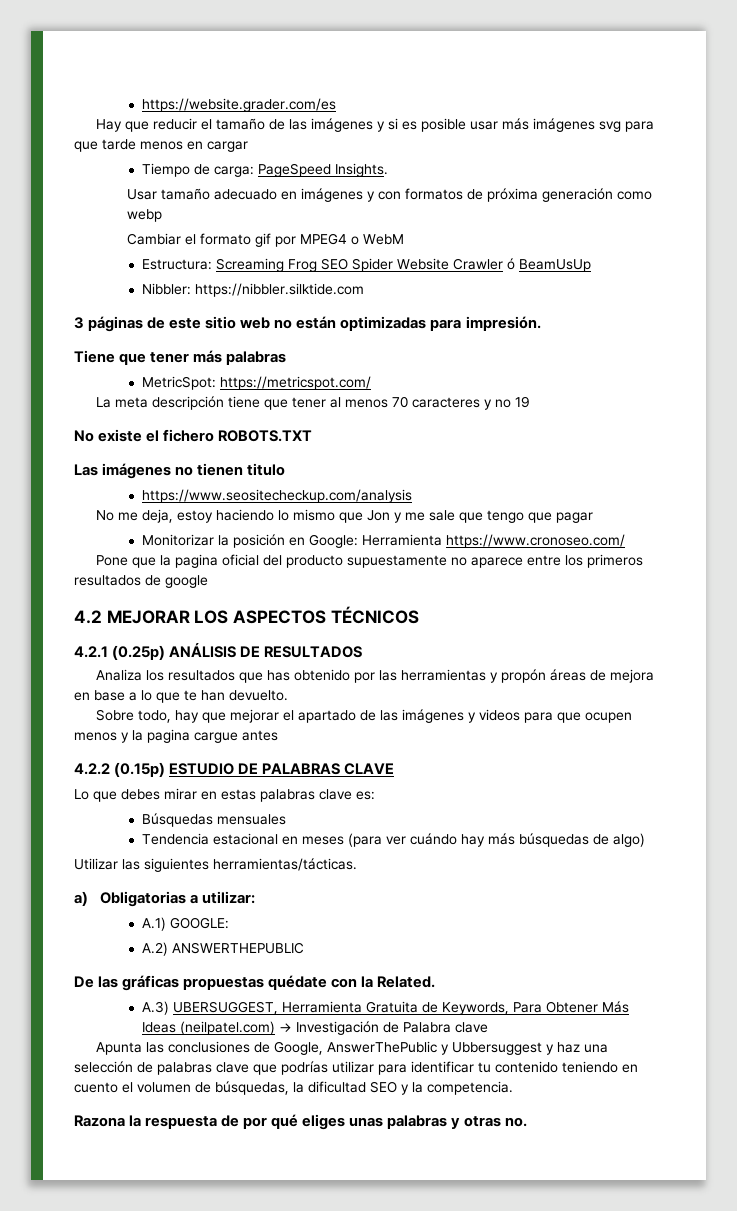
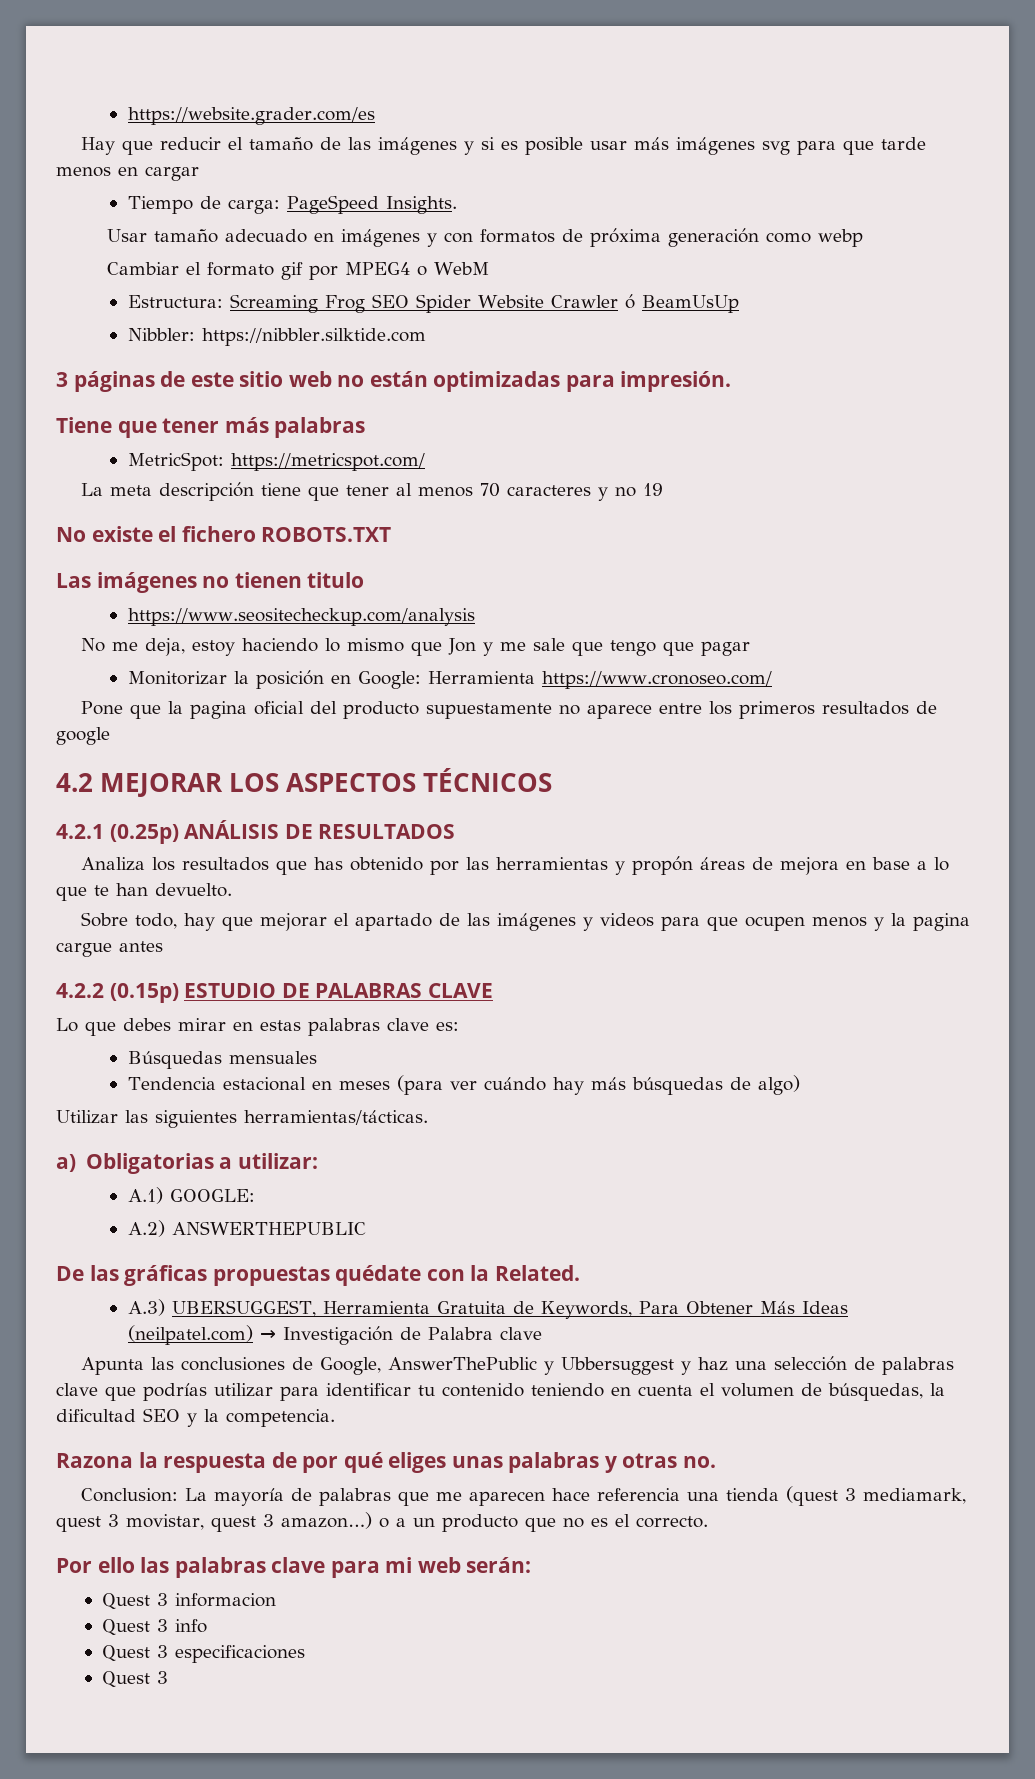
[74,1082,118,1093] cuento -> [638,1385,693,1396] cuenta
(527, 1122) none -> [80,1486,966,1506] [56,1512,708,1532] [56,1557,532,1578] [102,1593,277,1610] [102,1619,208,1636] [102,1645,306,1663] [102,1671,169,1688] // Conclusion: La mayoría de palabras que me aparecen hace referencia una tienda (quest 3 mediamark, quest 3 movistar, quest 3 amazon…) o a un producto que no es el correcto. // Por ello las palabras clave para mi web serán: // Quest 3 informacion // Quest 3 info // Quest 3 especificaciones // Quest 3

